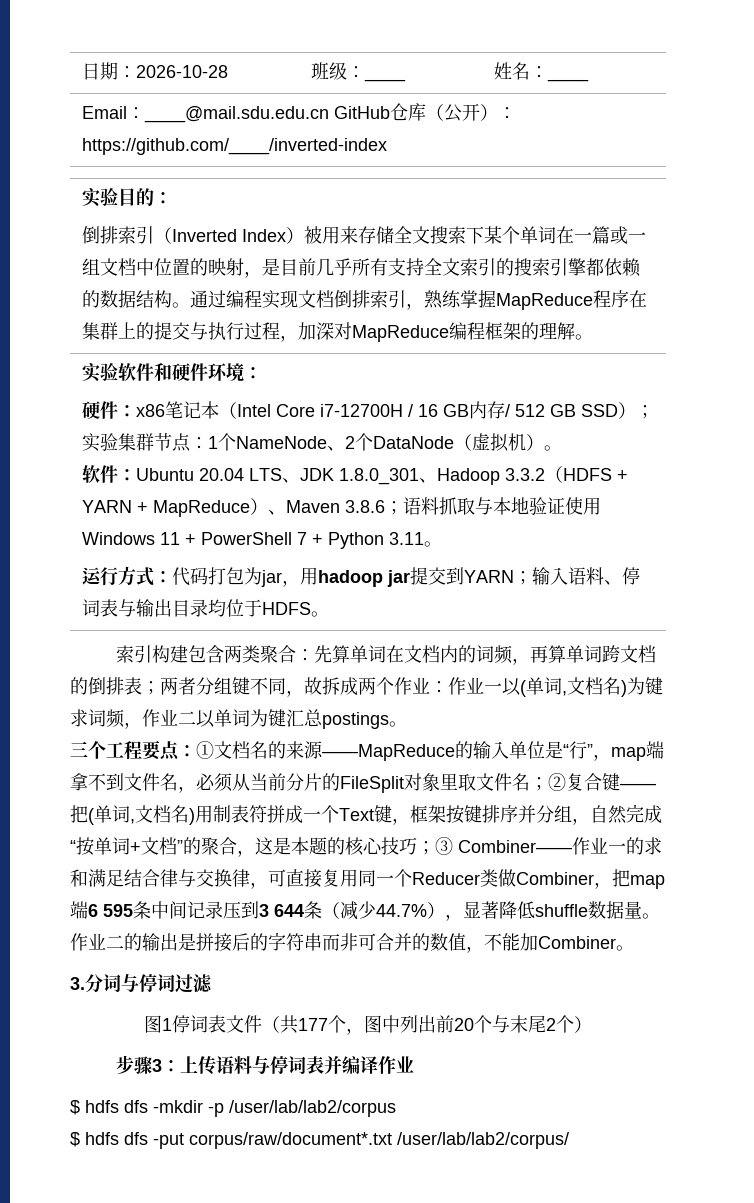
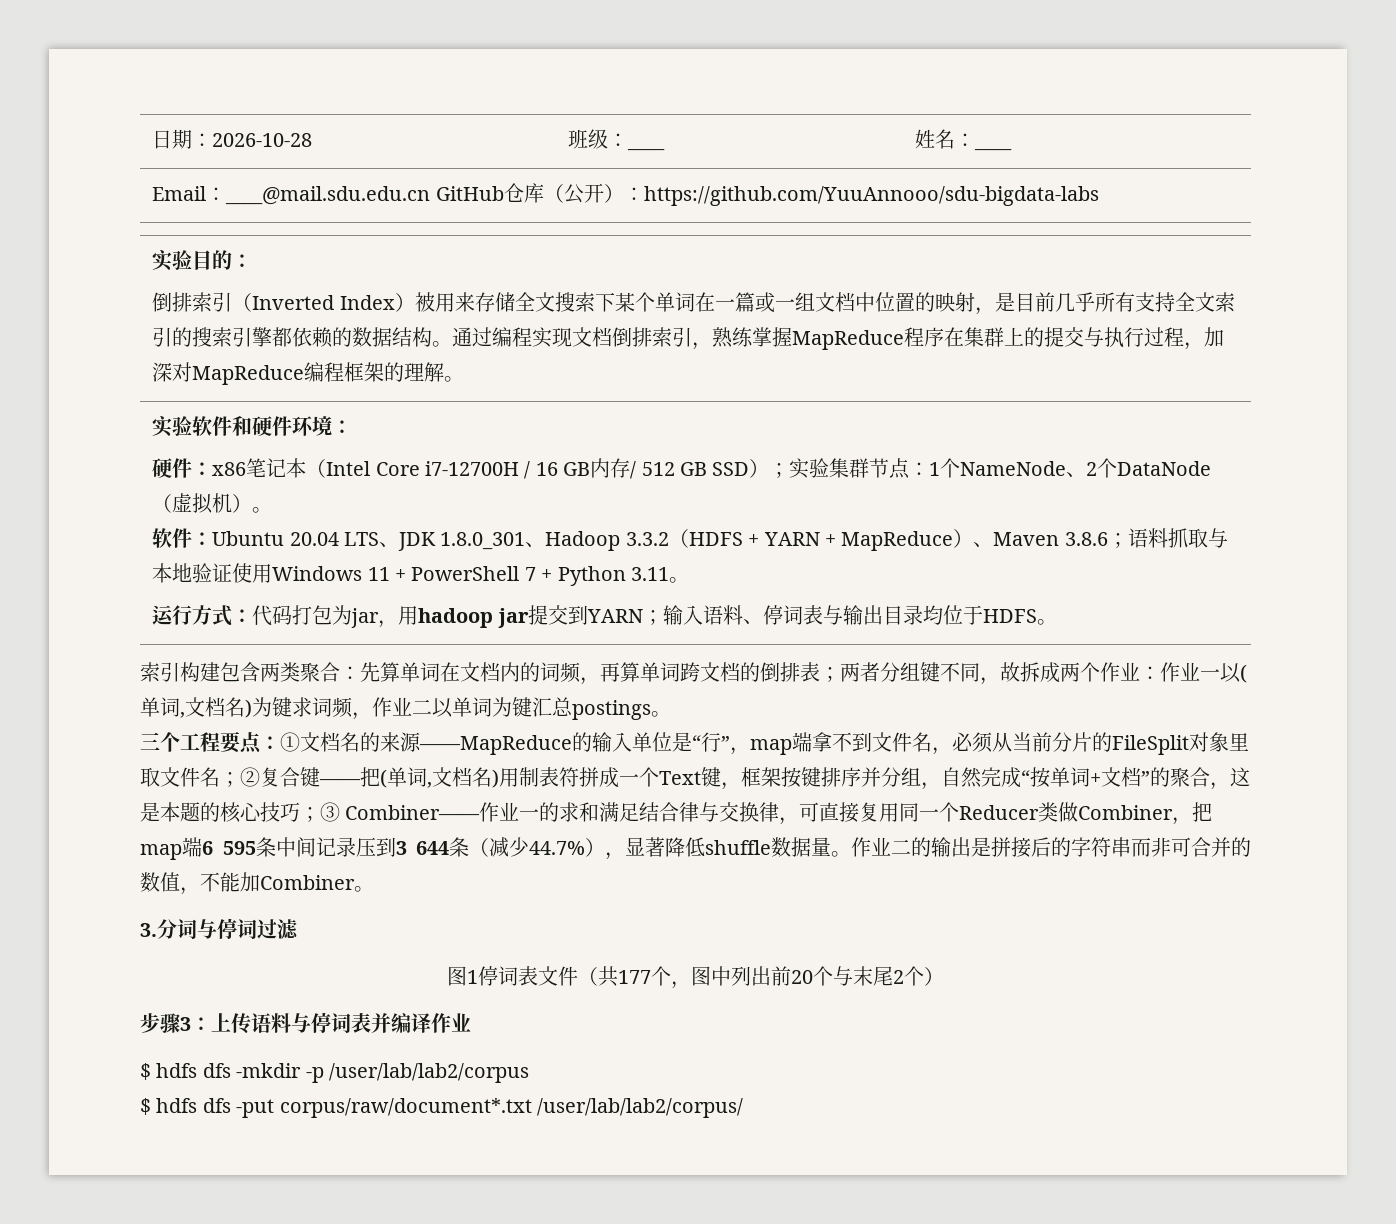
[81,138,387,155] https://github.com/____/inverted-index -> [643,186,1099,206] https://github.com/YuuAnnooo/sdu-bigdata-labs

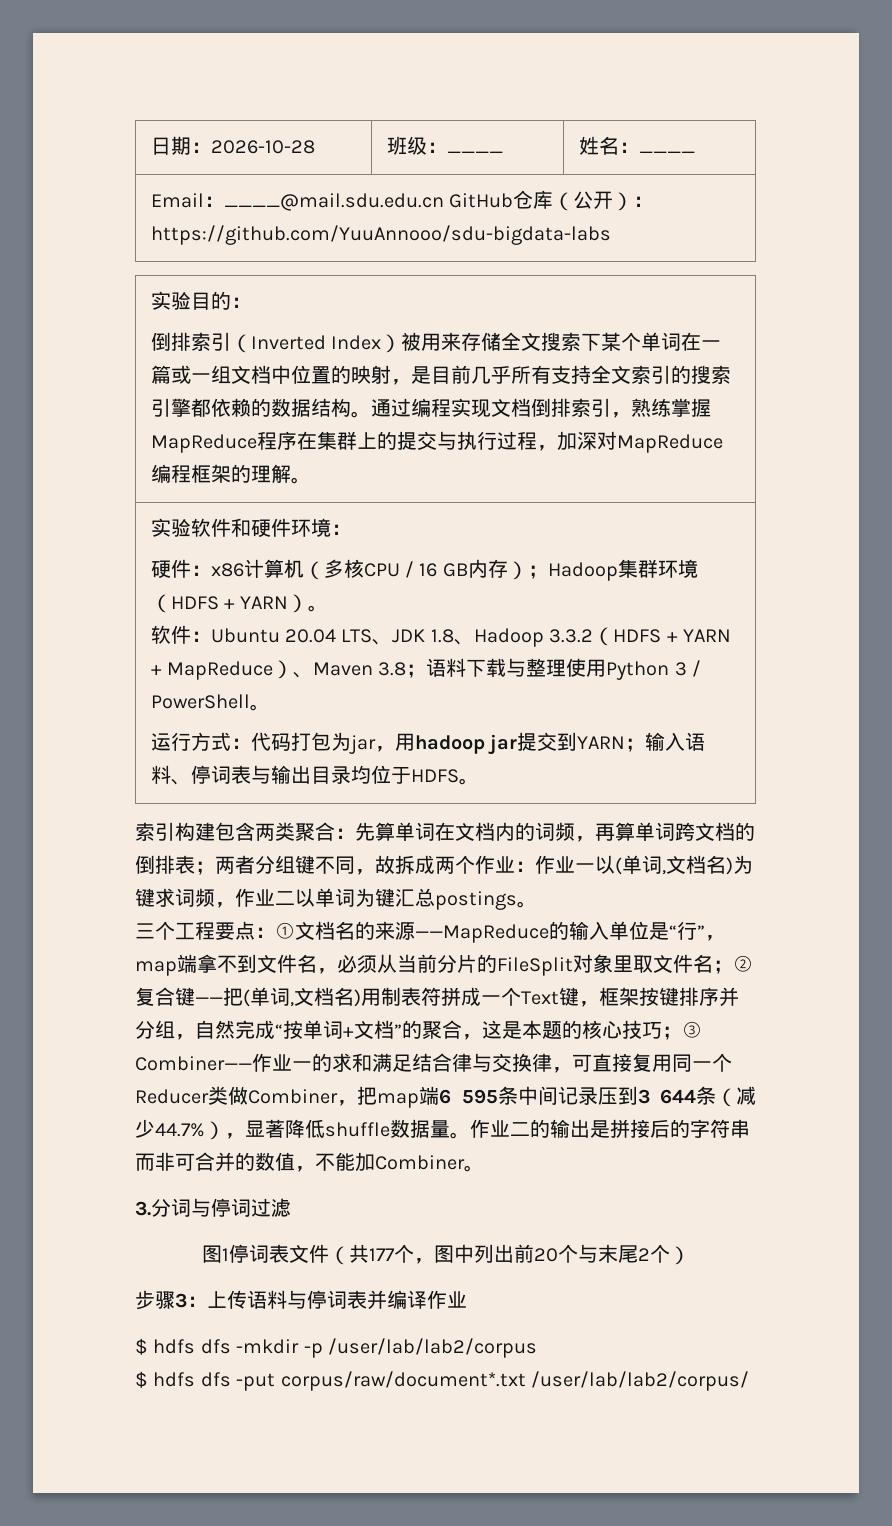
[246,458,1212,479] [152,493,233,514] 笔记本（Intel Core i7-12700H / 16 GB内存/ 512 GB SSD）；实验集群节点：1个NameNode、2个DataNode（虚拟机 -> [243,559,698,581] [150,594,289,613] 计算机（多核CPU / 16 GB内存）；Hadoop集群环境（HDFS + YARN
[440,532,526,550] 1.8.0_301 -> [430,629,454,643] 1.8
[1064,528,1228,548] [152,563,670,586] 3.8.6；语料抓取与本地验证使用Windows 11 + PowerShell 7 + Python 3.11 -> [378,658,702,680] [150,694,250,709] 3.8；语料下载与整理使用Python 3 / PowerShell

